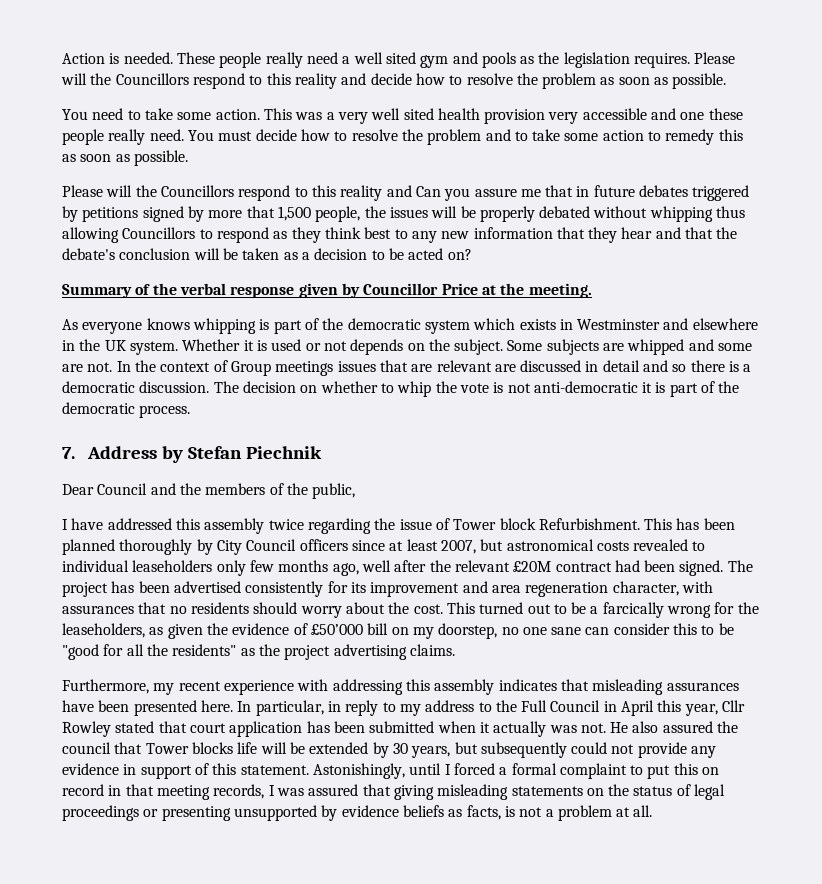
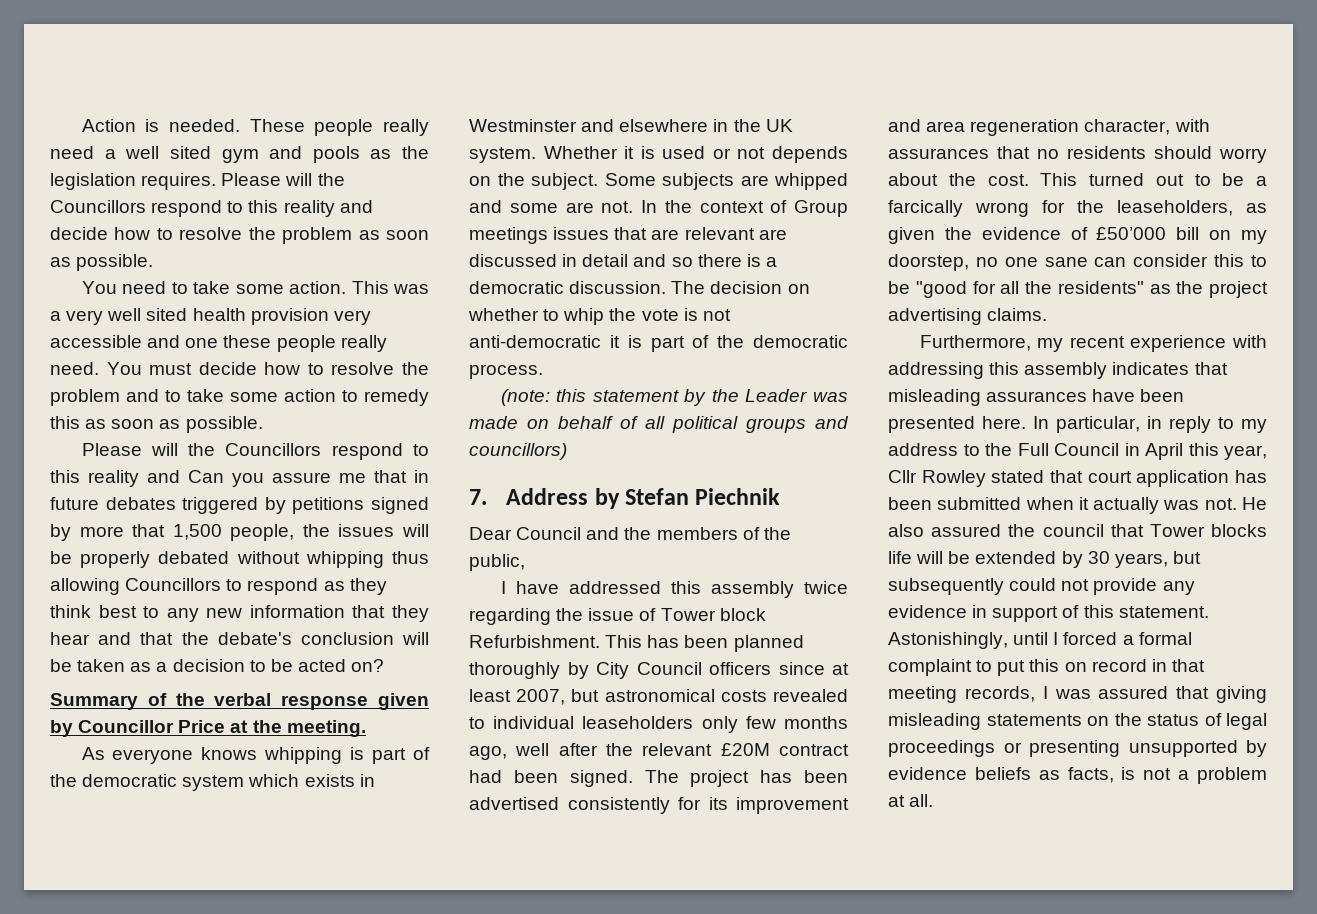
(191, 411) none -> [500,389,848,406] [469,416,849,433] [469,443,567,460] // (note: this statement by the Leader was made on behalf of all political groups and councillors)

